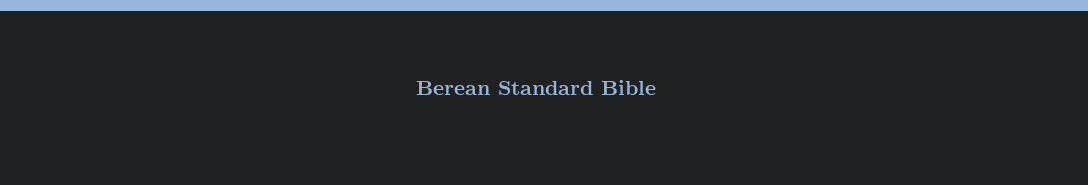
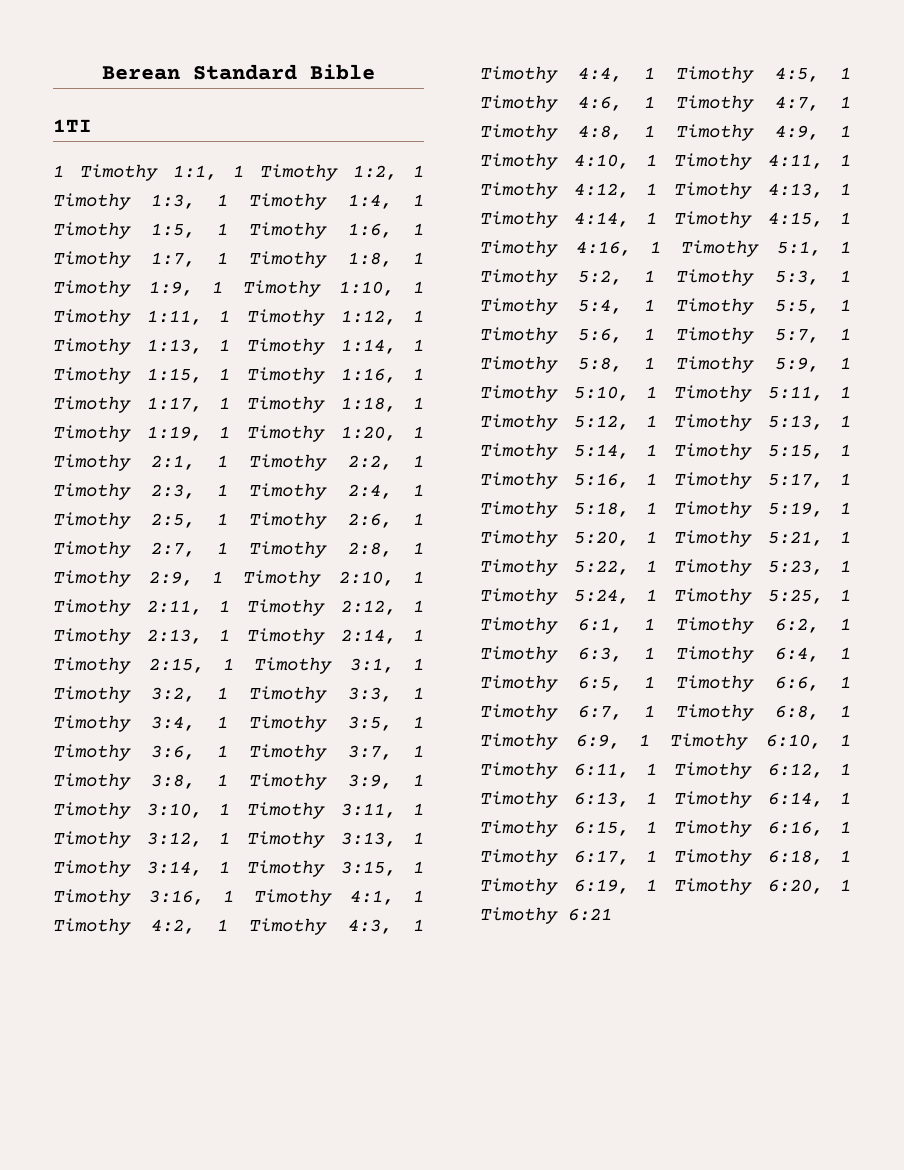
(656, 87) none -> [53,119,92,132] [53,164,424,181] [53,193,424,210] [53,222,424,239] [53,251,424,268] [53,280,424,297] [53,309,424,326] [53,338,424,355] [53,367,424,384] [53,396,424,413] [53,425,424,442] [53,454,424,471] [53,483,424,500] [53,512,424,529] [53,541,424,558] [53,570,424,587] [53,599,424,616] [53,628,424,645] [53,657,424,674] [53,686,424,703] [53,715,424,732] [53,744,424,761] [53,773,424,790] [53,802,424,819] [53,831,424,848] [53,860,424,877] [53,889,424,906] [53,918,424,935] [480,66,851,83] [480,95,851,112] [480,124,851,141] [480,153,851,170] [480,182,851,199] [480,211,851,228] [480,240,851,257] [480,269,851,286] [480,298,851,315] [480,327,851,344] [480,356,851,373] [480,385,851,402] [480,414,851,431] [480,443,851,460] [480,472,851,489] [480,501,851,518] [480,530,851,547] [480,559,851,576] [480,588,851,605] [480,617,851,634] [480,646,851,663] [480,675,851,692] [480,704,851,721] [480,733,851,750] [480,762,851,779] [480,791,851,808] [480,820,851,837] [480,849,851,866] [480,878,851,895] [480,907,612,924] // 1TI // 1 Timothy 1:1, 1 Timothy 1:2, 1 Timothy 1:3, 1 Timothy 1:4, 1 Timothy 1:5, 1 Timothy 1:6, 1 Timothy 1:7, 1 Timothy 1:8, 1 Timothy 1:9, 1 Timothy 1:10, 1 Timothy 1:11, 1 Timothy 1:12, 1 Timothy 1:13, 1 Timothy 1:14, 1 Timothy 1:15, 1 Timothy 1:16, 1 Timothy 1:17, 1 Timothy 1:18, 1 Timothy 1:19, 1 Timothy 1:20, 1 Timothy 2:1, 1 Timothy 2:2, 1 Timothy 2:3, 1 Timothy 2:4, 1 Timothy 2:5, 1 Timothy 2:6, 1 Timothy 2:7, 1 Timothy 2:8, 1 Timothy 2:9, 1 Timothy 2:10, 1 Timothy 2:11, 1 Timothy 2:12, 1 Timothy 2:13, 1 Timothy 2:14, 1 Timothy 2:15, 1 Timothy 3:1, 1 Timothy 3:2, 1 Timothy 3:3, 1 Timothy 3:4, 1 Timothy 3:5, 1 Timothy 3:6, 1 Timothy 3:7, 1 Timothy 3:8, 1 Timothy 3:9, 1 Timothy 3:10, 1 Timothy 3:11, 1 Timothy 3:12, 1 Timothy 3:13, 1 Timothy 3:14, 1 Timothy 3:15, 1 Timothy 3:16, 1 Timothy 4:1, 1 Timothy 4:2, 1 Timothy 4:3, 1 Timothy 4:4, 1 Timothy 4:5, 1 Timothy 4:6, 1 Timothy 4:7, 1 Timothy 4:8, 1 Timothy 4:9, 1 Timothy 4:10, 1 Timothy 4:11, 1 Timothy 4:12, 1 Timothy 4:13, 1 Timothy 4:14, 1 Timothy 4:15, 1 Timothy 4:16, 1 Timothy 5:1, 1 Timothy 5:2, 1 Timothy 5:3, 1 Timothy 5:4, 1 Timothy 5:5, 1 Timothy 5:6, 1 Timothy 5:7, 1 Timothy 5:8, 1 Timothy 5:9, 1 Timothy 5:10, 1 Timothy 5:11, 1 Timothy 5:12, 1 Timothy 5:13, 1 Timothy 5:14, 1 Timothy 5:15, 1 Timothy 5:16, 1 Timothy 5:17, 1 Timothy 5:18, 1 Timothy 5:19, 1 Timothy 5:20, 1 Timothy 5:21, 1 Timothy 5:22, 1 Timothy 5:23, 1 Timothy 5:24, 1 Timothy 5:25, 1 Timothy 6:1, 1 Timothy 6:2, 1 Timothy 6:3, 1 Timothy 6:4, 1 Timothy 6:5, 1 Timothy 6:6, 1 Timothy 6:7, 1 Timothy 6:8, 1 Timothy 6:9, 1 Timothy 6:10, 1 Timothy 6:11, 1 Timothy 6:12, 1 Timothy 6:13, 1 Timothy 6:14, 1 Timothy 6:15, 1 Timothy 6:16, 1 Timothy 6:17, 1 Timothy 6:18, 1 Timothy 6:19, 1 Timothy 6:20, 1 Timothy 6:21

